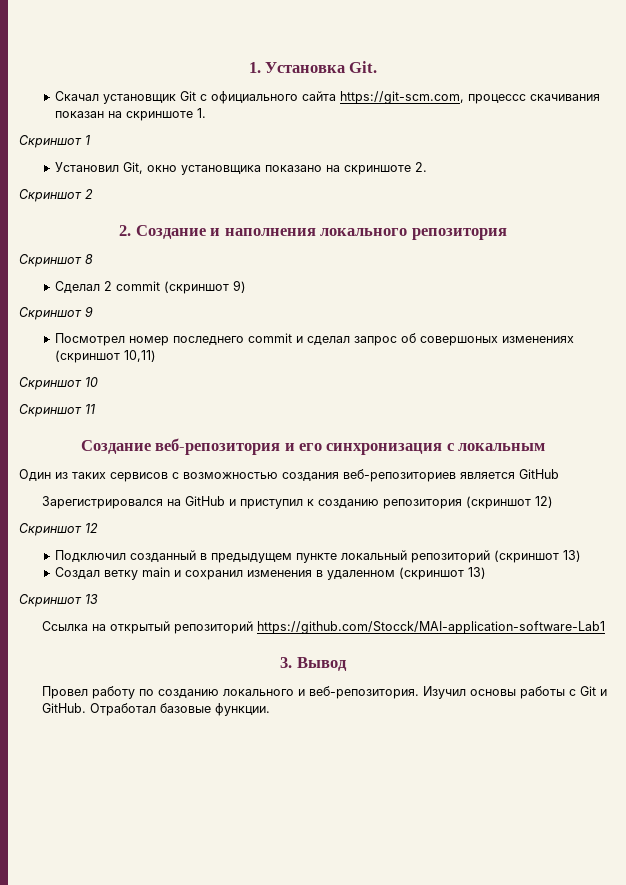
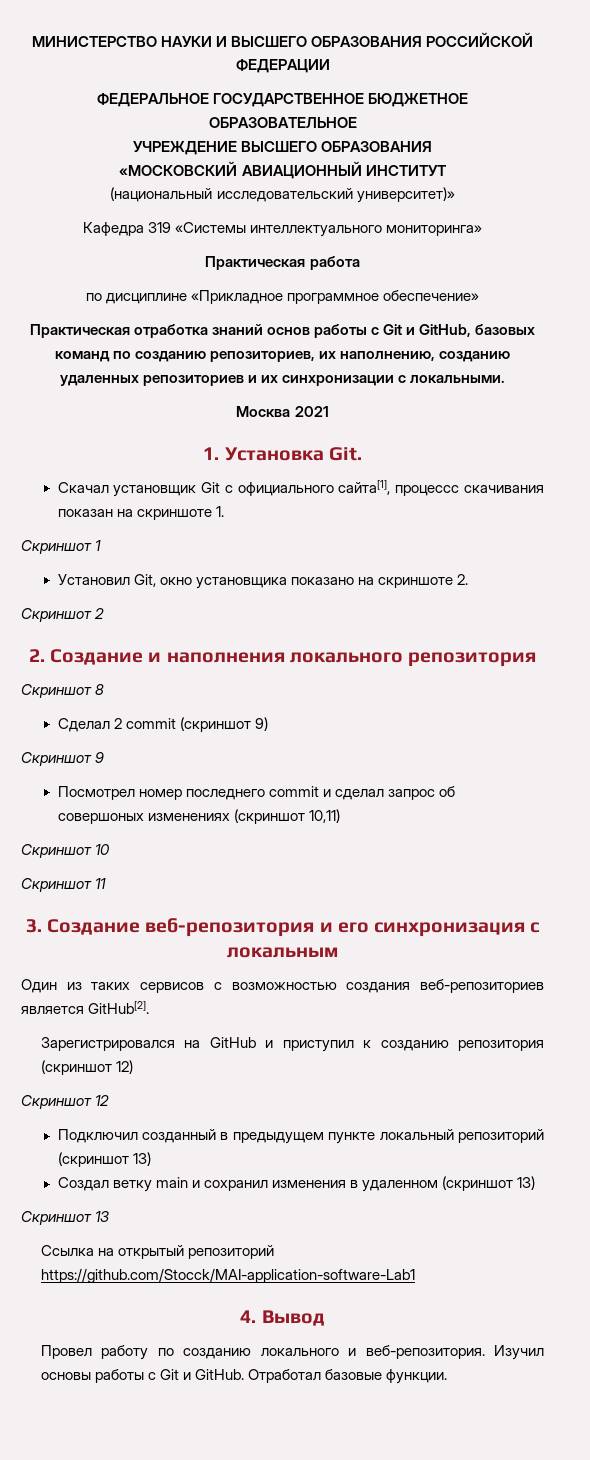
(248, 67) none -> [31,32,534,47] [235,59,330,73] [96,93,469,107] [208,117,357,128] [132,141,433,155] [119,161,447,179] [110,187,455,203] [82,222,483,237] [205,256,360,270] [85,290,480,304] [29,324,536,338] [54,351,511,362] [59,375,506,386] [236,406,329,417] МИНИСТЕРСТВО НАУКИ И ВЫСШЕГО ОБРАЗОВАНИЯ РОССИЙСКОЙ ФЕДЕРАЦИИ // ФЕДЕРАЛЬНОЕ ГОСУДАРСТВЕННОЕ БЮДЖЕТНОЕ ОБРАЗОВАТЕЛЬНОЕ // УЧРЕЖДЕНИЕ ВЫСШЕГО ОБРАЗОВАНИЯ // «МОСКОВСКИЙ АВИАЦИОННЫЙ ИНСТИТУТ // (национальный исследовательский университет)» // Кафедра 319 «Системы интеллектуального мониторинга» // Практическая работа // по дисциплине «Прикладное программное обеспечение» // Практическая отработка знаний основ работы с Git и GitHub, базовых команд по созданию репозиториев, их наполнению, созданию удаленных репозиториев и их синхронизации с локальными. // Москва 2021 //
[302,91,465,104] сайта https://git-scm.com, -> [338,480,391,495] сайта[1],
(95, 409) none -> [25,919,42,933] 3.
[519,469,559,479] GitHub -> [88,1001,150,1014] GitHub[2].
[280,657,293,668] 3. -> [240,1310,257,1323] 4.

